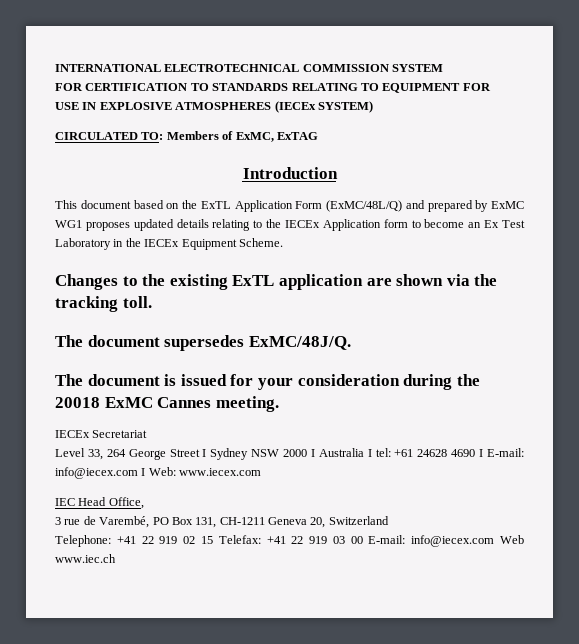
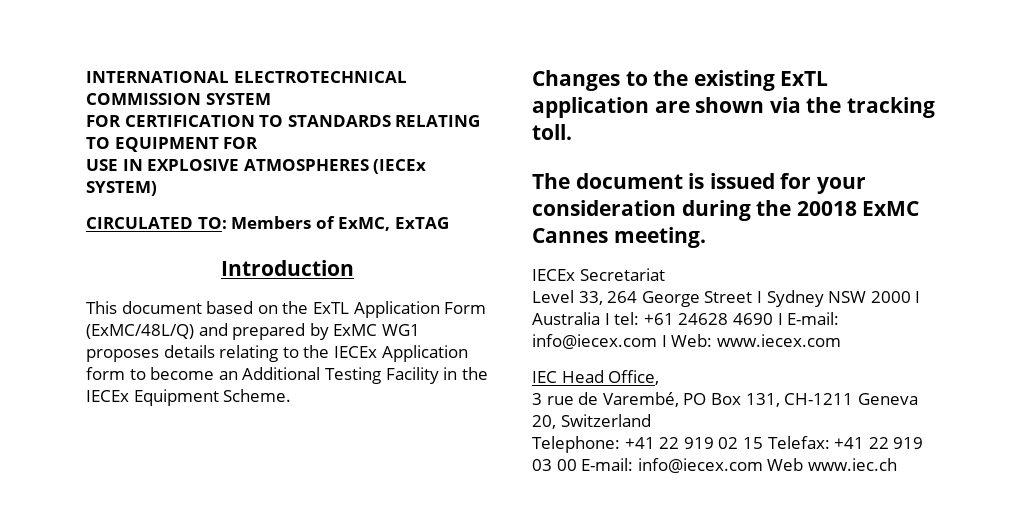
[133,219,174,231] updated -> (159, 355) none
[484,220,525,228] [55,238,111,250] Ex Test Laboratory -> [242,367,439,384] Additional Testing Facility
[55,335,351,351] // The document supersedes ExMC/48J/Q. -> (572, 132) none

